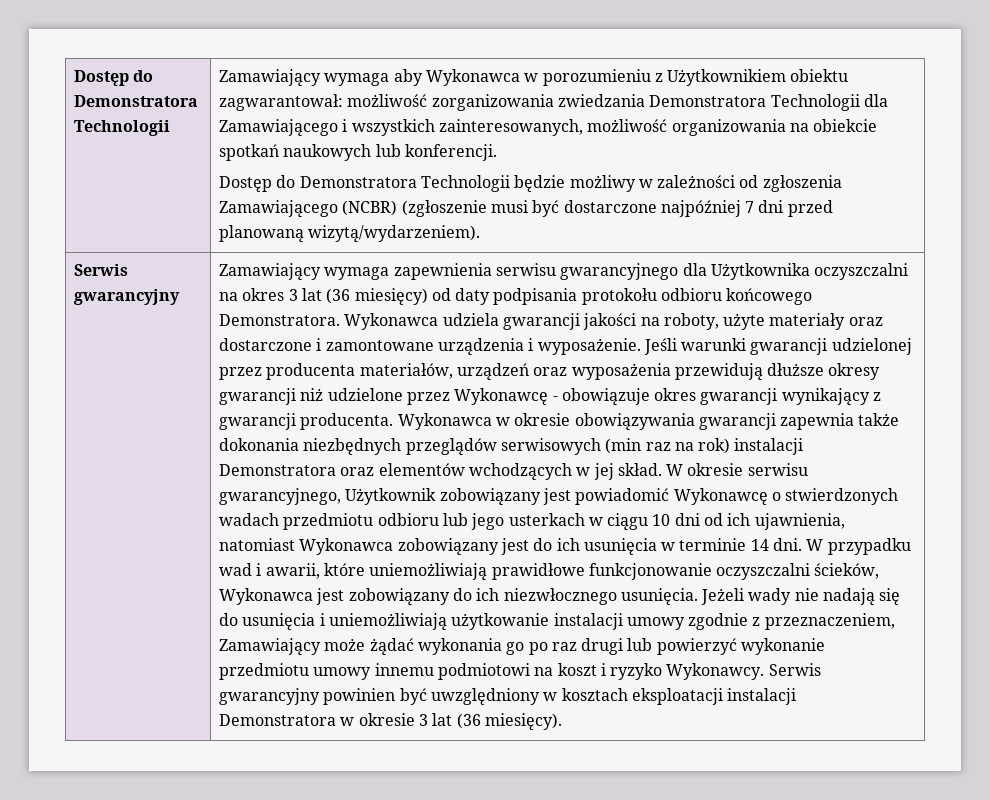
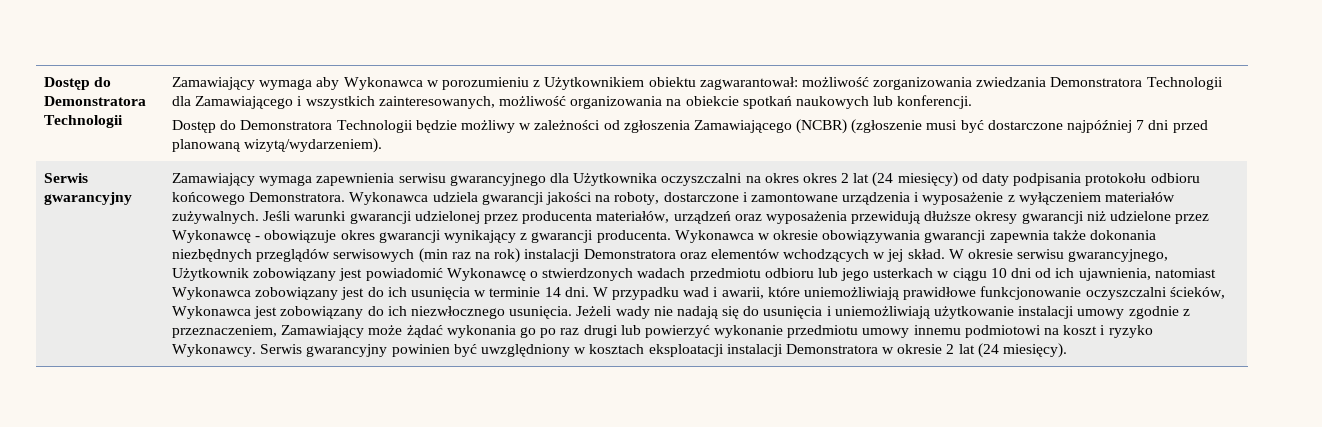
[288,288,351,304] 3 lat (36 -> [802,172,894,187] okres 2 lat (24
[723,313,883,330] użyte materiały oraz -> (660, 198) none
[537,338,641,355] wyposażenie. -> [922,192,1175,205] [172,211,260,224] wyposażenie z wyłączeniem materiałów zużywalnych.
[418,713,481,729] 3 lat (36 -> [946,343,999,358] 2 lat (24

